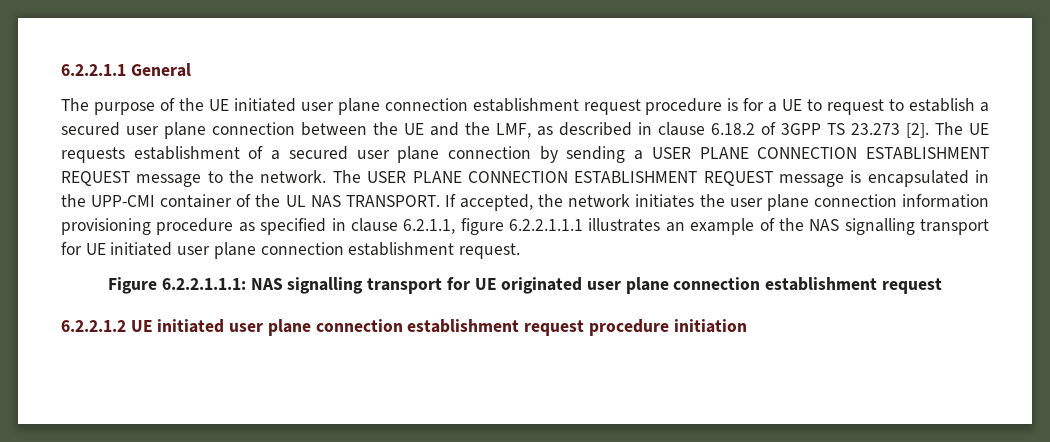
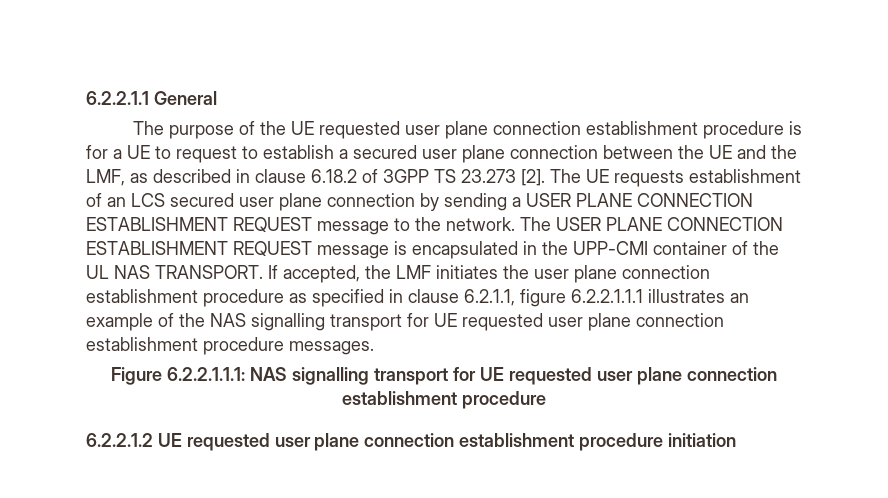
[233,98,641,115] initiated user plane connection establishment request -> [318,121,698,139] requested user plane connection establishment
[271,150,281,160] a -> [107,193,165,207] an LCS
[568,194,631,207] network -> [396,265,431,279] LMF
[902,194,990,208] [61,218,151,235] information provisioning -> [86,289,198,303] establishment
[110,242,521,259] initiated user plane connection establishment request. -> [462,313,724,331] [86,337,374,355] requested user plane connection establishment procedure messages.
[501,277,942,294] originated user plane connection establishment request -> [509,367,777,385] [342,391,546,409] requested user plane connection establishment procedure
[157,319,585,336] initiated user plane connection establishment request -> [186,433,575,451] requested user plane connection establishment

